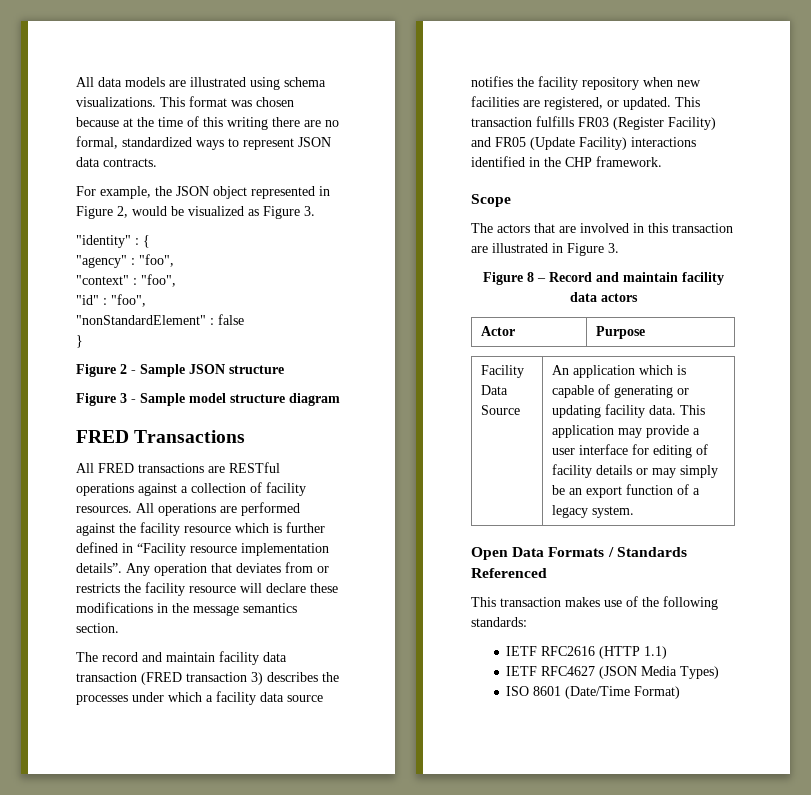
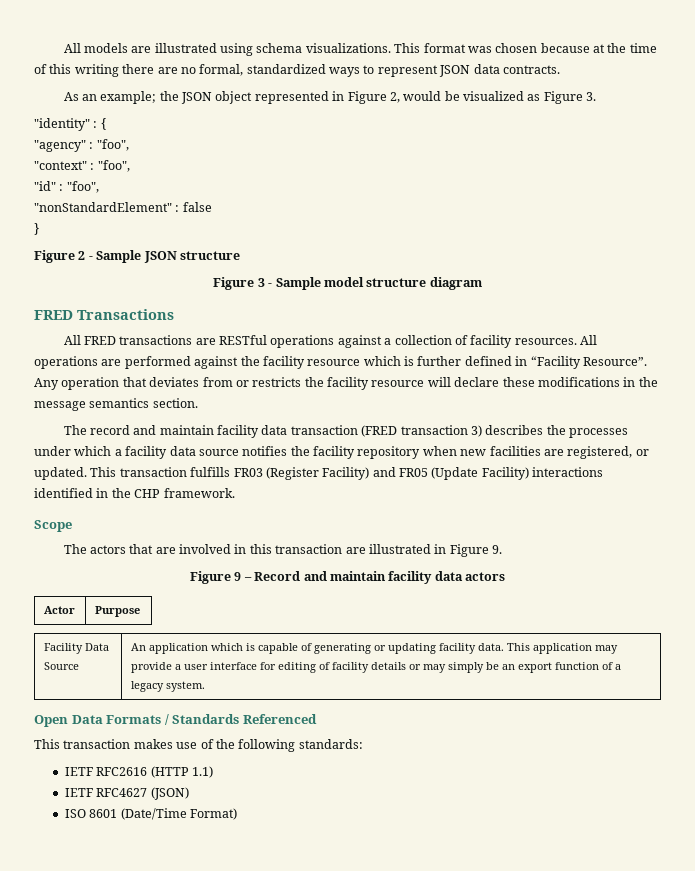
[76,77,122,87] All data -> [63,43,81,53] All
[76,186,151,199] For example, -> [63,91,157,104] As an example;
[190,543,329,556] [76,563,122,573] resource implementation details”. -> [582,357,647,366] Resource”.
[608,243,619,253] [482,272,534,285] 3. // Figure 8 -> [492,545,503,554] [190,571,242,584] 9. // Figure 9
[599,666,720,679] (JSON Media Types) -> [150,787,189,800] (JSON)

